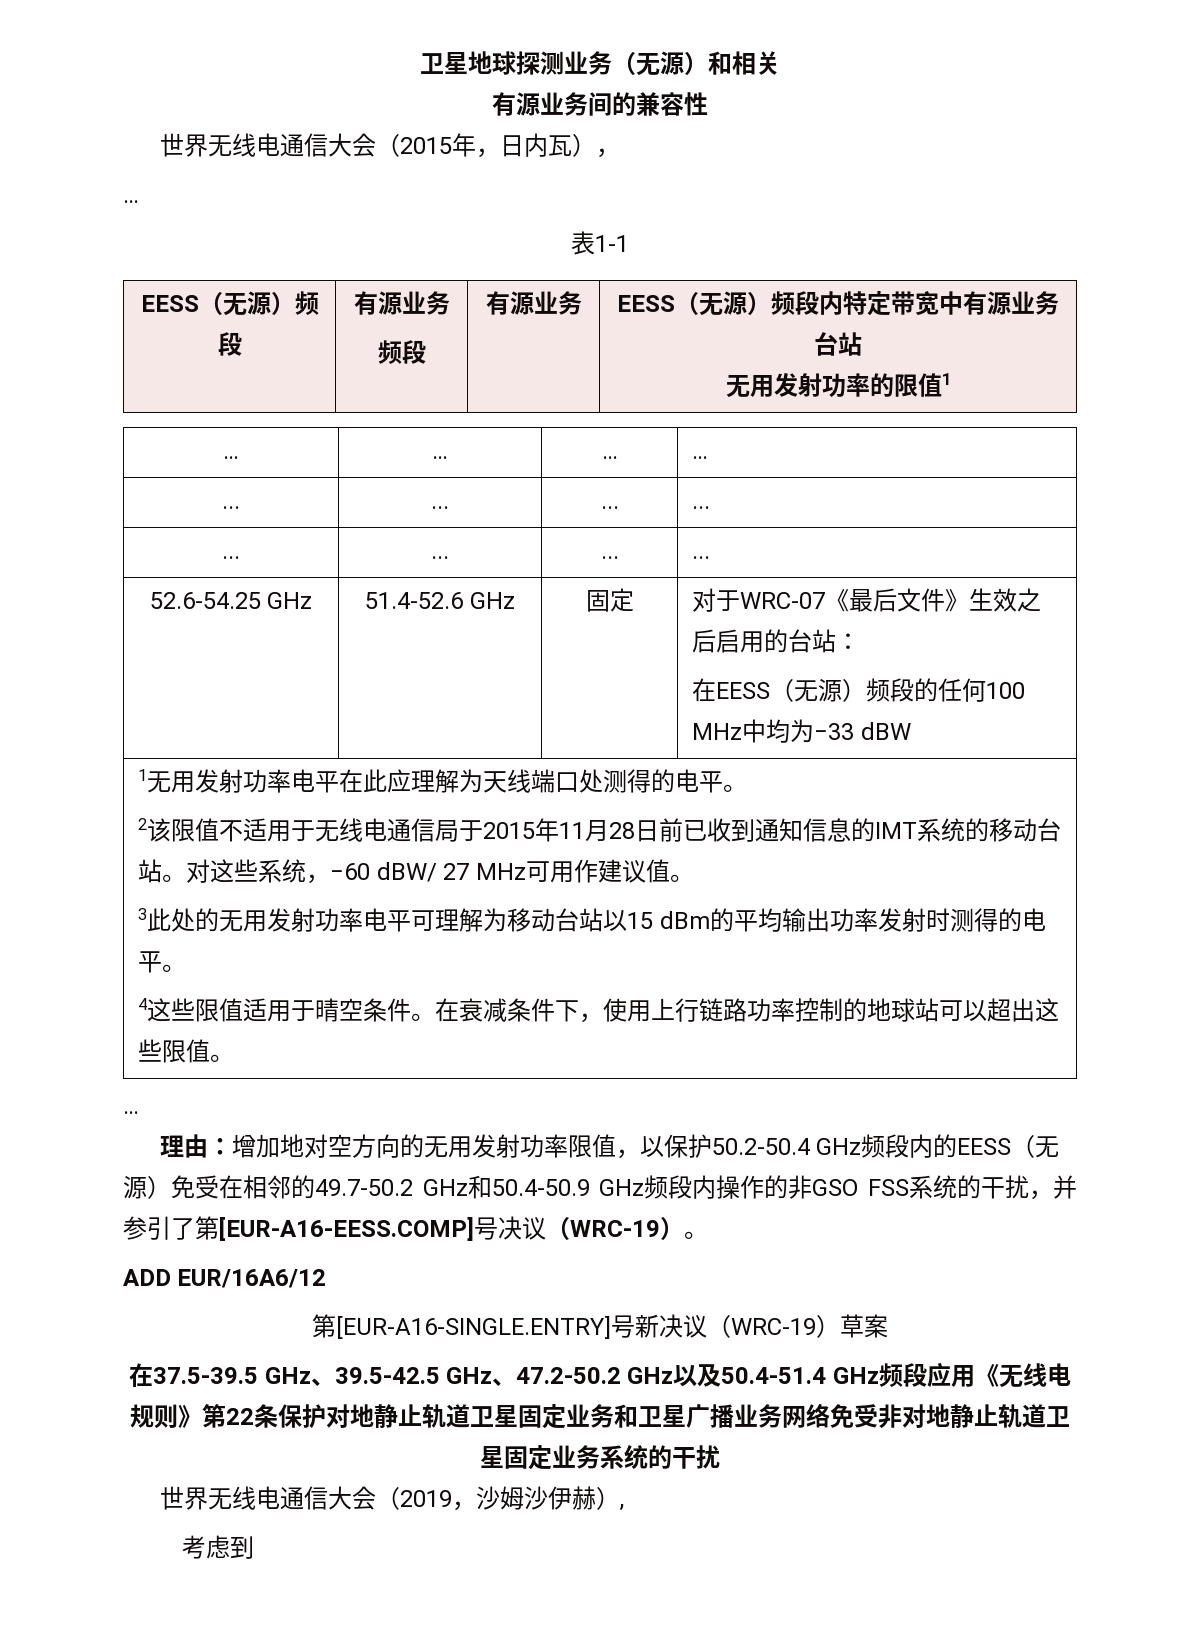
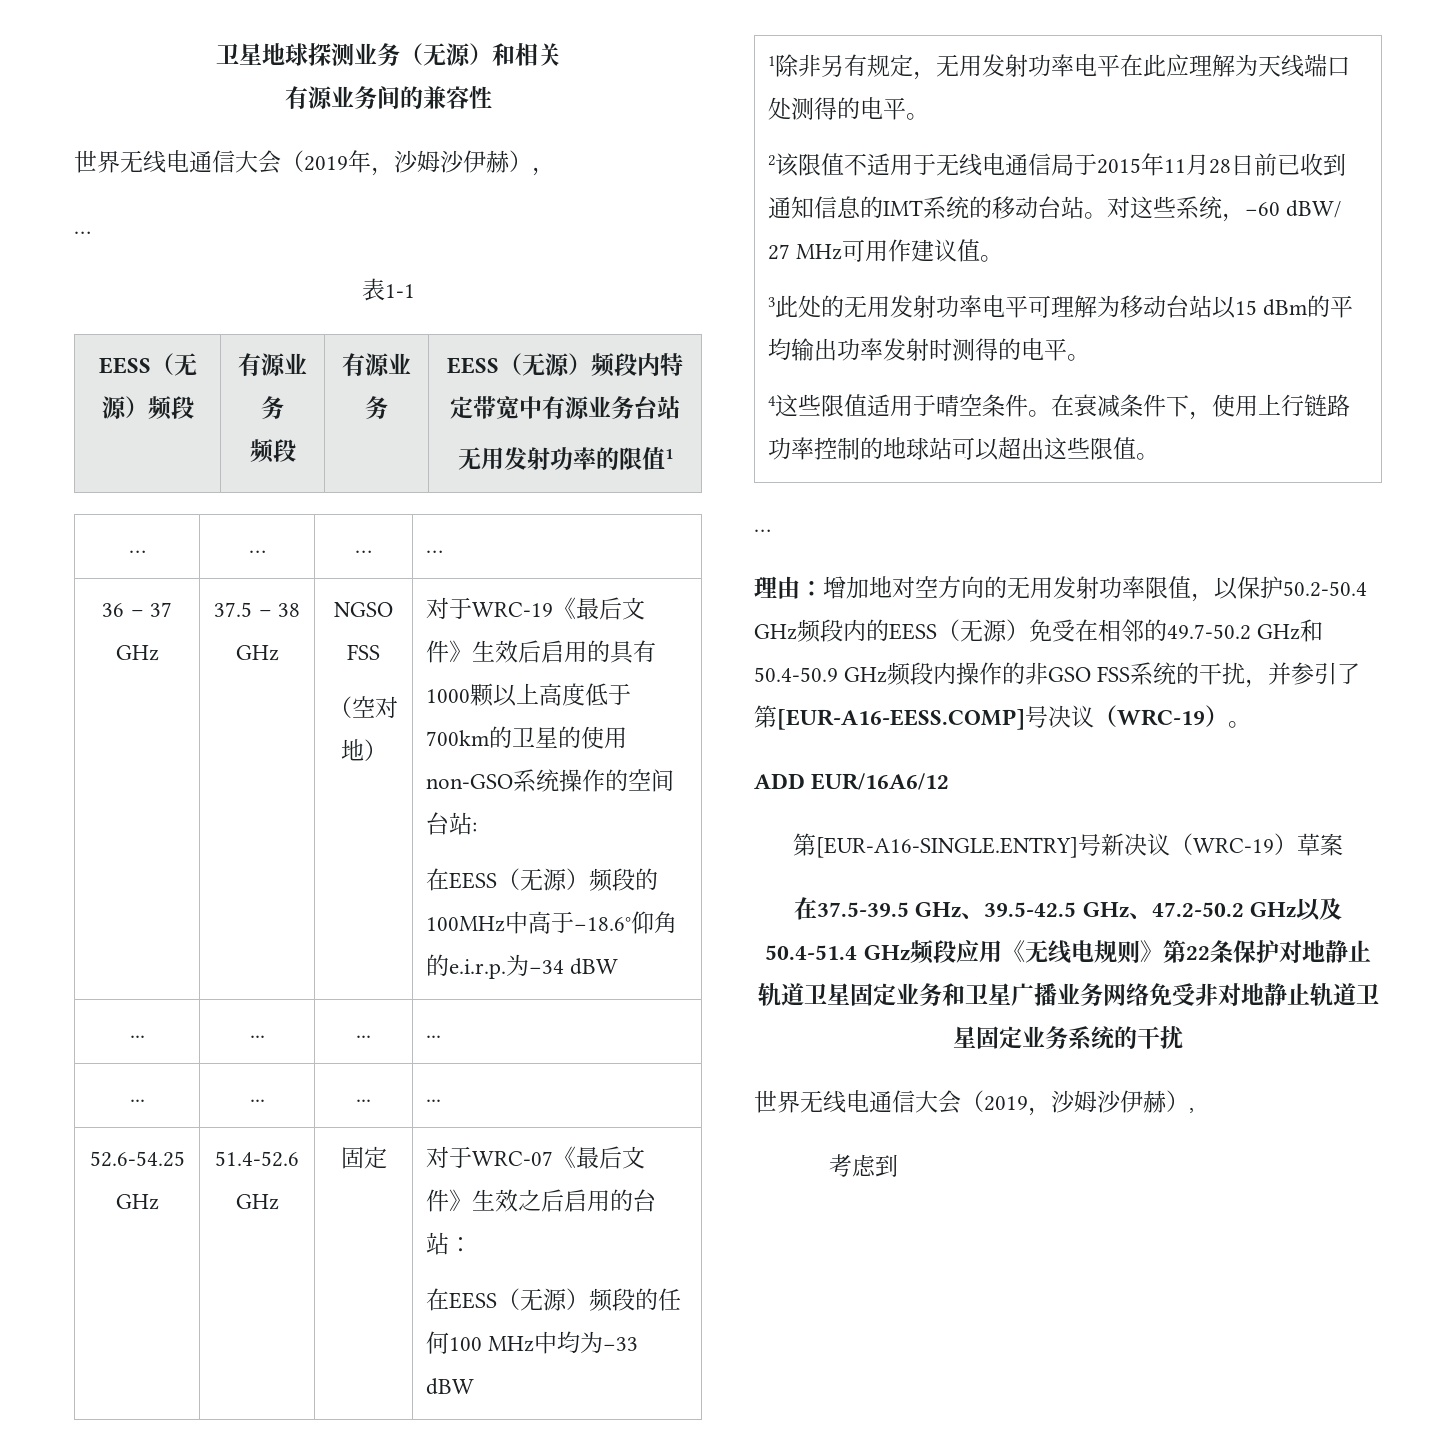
[399,133,572,158] 2015年，日内瓦 -> [304,150,510,176] 2019年，沙姆沙伊赫
(709, 457) none -> [102,602,172,617] [115,645,159,661] [214,602,300,617] [235,645,279,661] [334,602,393,617] [346,644,380,660] [329,696,398,718] [340,739,387,761] [426,597,646,620] [426,640,657,664] [426,683,632,707] [426,726,628,749] [426,769,675,792] [426,812,478,835] [426,868,659,892] [426,911,678,934] [426,954,619,979] // 36 – 37 GHz | 37.5 – 38 GHz | NGSO FSS // （空对地） | 对于WRC-19《最后文件》生效后启用的具有1000颗以上高度低于700km的卫星的使用non-GSO系统操作的空间台站: // 在EESS（无源）频段的100MHz中高于−18.6°仰角的e.i.r.p.为−34 dBW
(148, 775) none -> [775,54,937,80] 除非另有规定，

